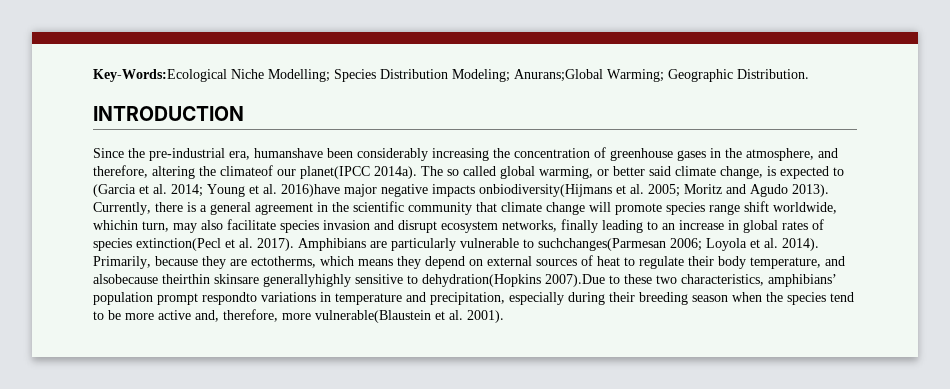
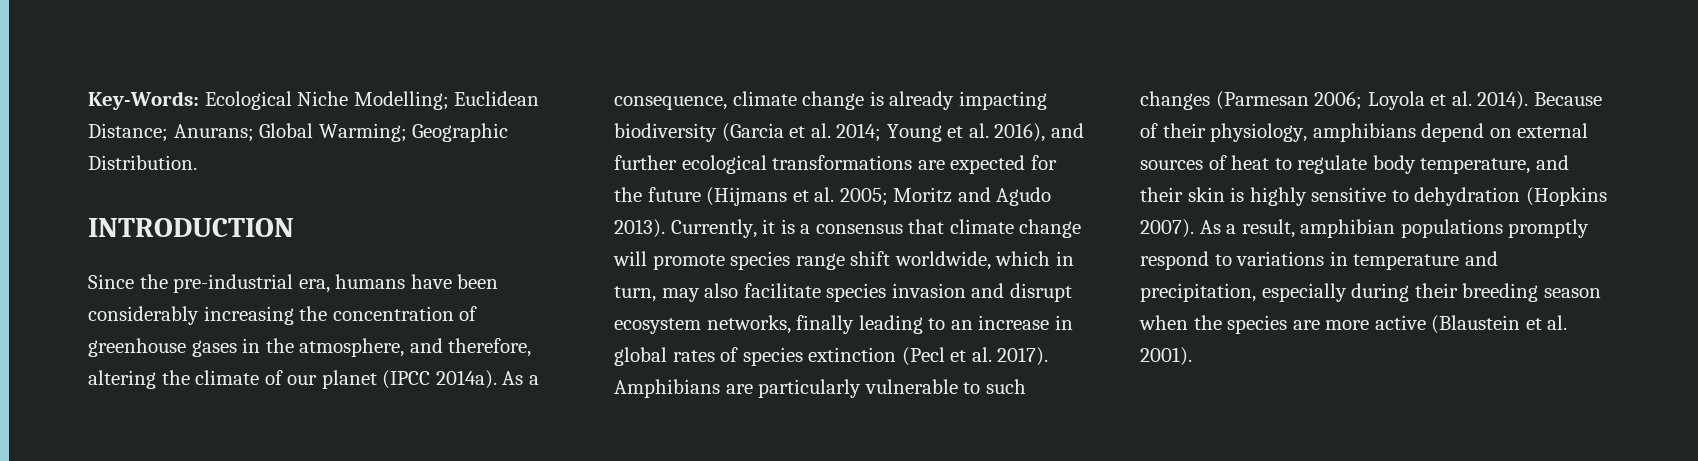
[93,69,603,82] Key-Words:Ecological Niche Modelling; Species Distribution Modeling; Anurans;Global -> [88,91,540,110] [88,123,314,142] Key-Words: Ecological Niche Modelling; Euclidean Distance; Anurans; Global
[254,148,323,158] humanshave -> [335,274,452,289] humans have
[220,165,844,179] climateof our planet(IPCC 2014a). The so called global warming, or better said climate change, is expected to -> [195,370,539,389] [614,91,1047,110] [614,123,717,142] climate of our planet (IPCC 2014a). As a consequence, climate change is already impacting biodiversity
[281,184,612,197] 2016)have major negative impacts onbiodiversity(Hijmans -> [994,123,1084,142] [614,155,1057,174] [614,187,788,206] 2016), and further ecological transformations are expected for the future (Hijmans
[155,202,183,212] there -> [762,219,776,234] it
[210,201,472,215] general agreement in the scientific community -> [815,224,903,234] consensus
[93,220,138,230] whichin -> [995,251,1074,266] which in
[136,238,221,251] extinction(Pecl -> [808,347,945,366] extinction (Pecl
[538,238,666,251] suchchanges(Parmesan -> [985,379,1026,394] [1140,91,1309,110] such changes (Parmesan
[93,256,421,269] Primarily, because they are ectotherms, which means they -> [1533,92,1602,106] [1140,123,1416,142] Because of their physiology, amphibians
[688,256,714,266] their -> (1368, 164) none
[93,274,837,287] [93,292,257,305] alsobecause theirthin skinsare generallyhighly sensitive to dehydration(Hopkins 2007).Due to these two characteristics, amphibians’ population prompt respondto -> [1140,187,1607,206] [1140,219,1590,238] [1140,251,1232,270] their skin is highly sensitive to dehydration (Hopkins 2007). As a result, amphibian populations promptly respond to
[830,292,854,302] [93,309,431,323] tend to be more active and, therefore, more vulnerable(Blaustein -> [1292,315,1521,334] are more active (Blaustein

